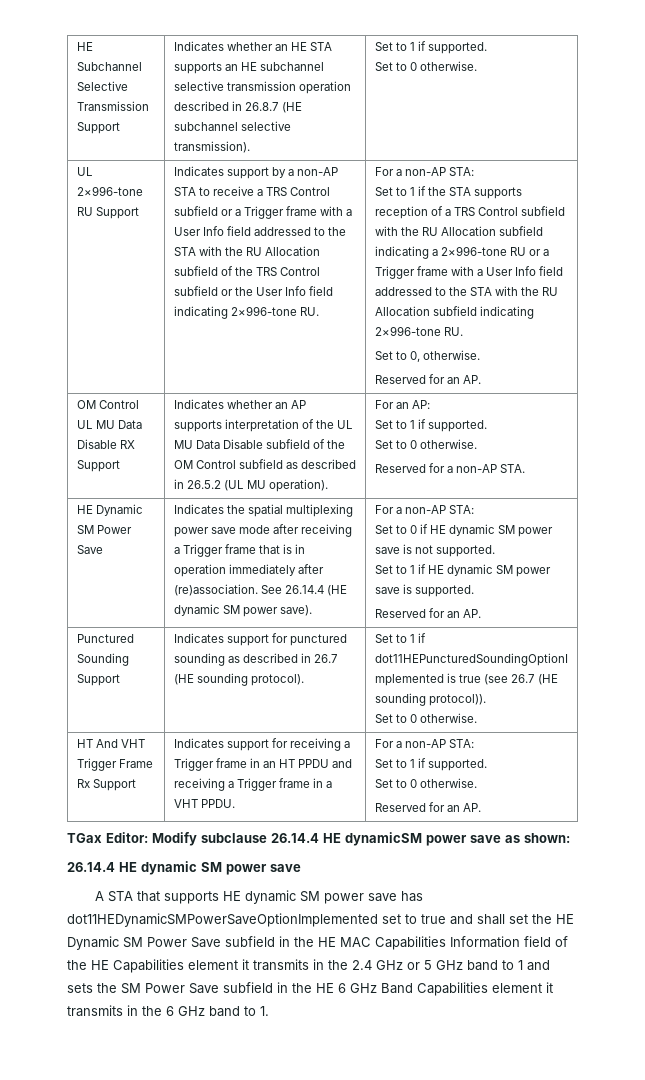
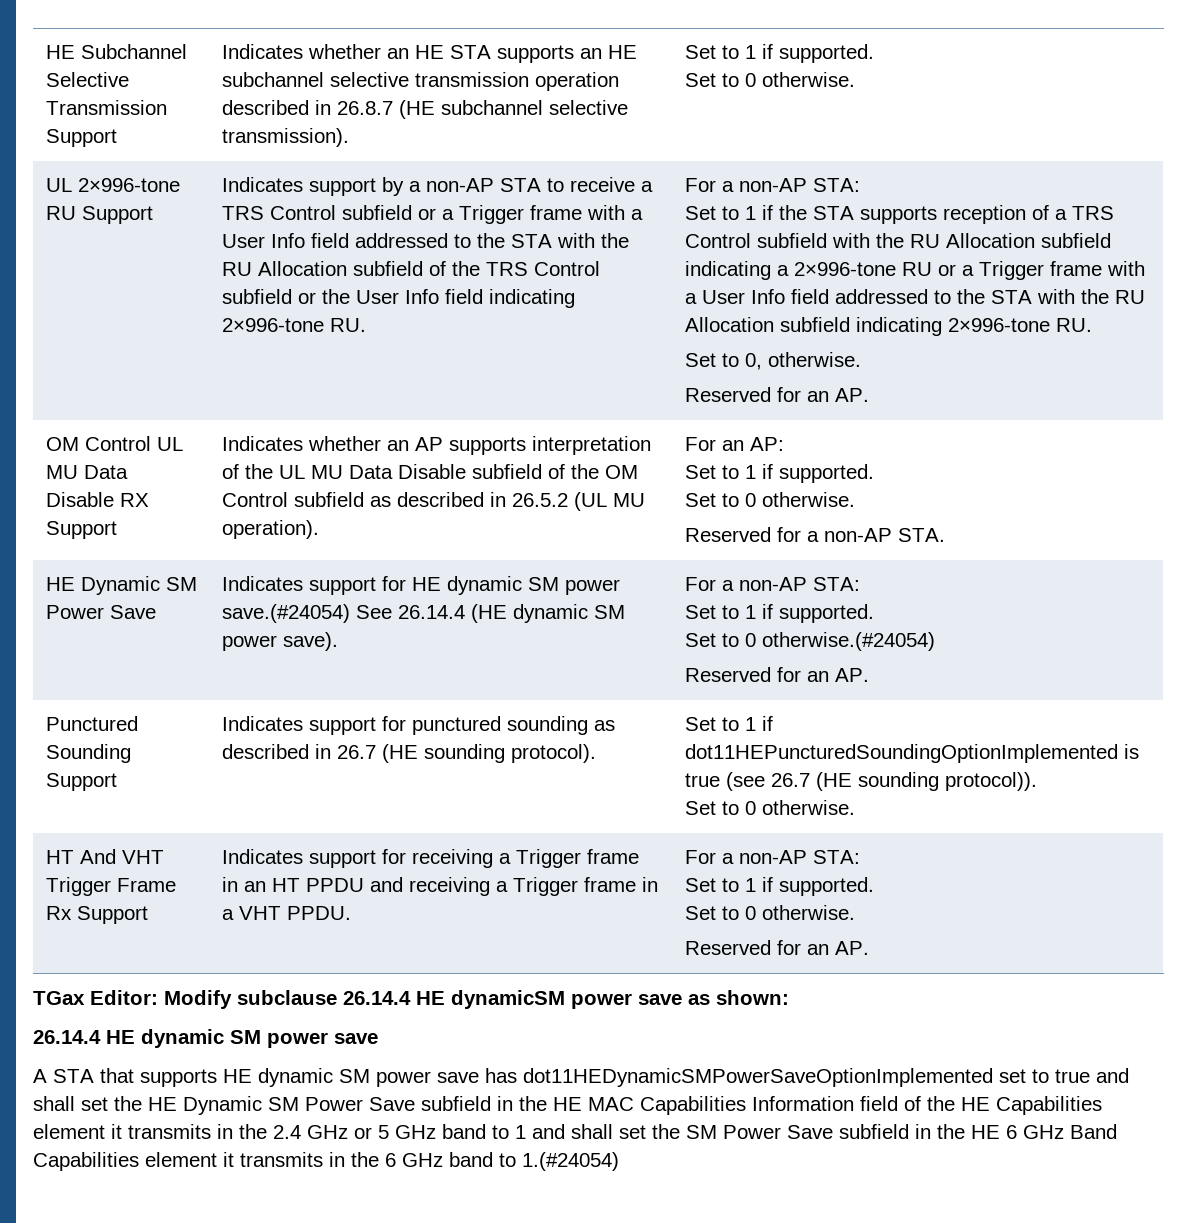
[226,504,353,517] [173,524,353,537] [173,544,306,557] [173,564,324,577] [173,584,258,596] the spatial multiplexing power save mode after receiving a Trigger frame that is in operation immediately after (re)association. -> [308,576,620,595] [221,604,350,623] support for HE dynamic SM power save.(#24054)
[409,524,554,537] [374,544,495,557] [374,564,552,577] [374,584,474,597] 0 if HE dynamic SM power save is not supported. // Set to 1 if HE dynamic SM power save is supported. -> [744,604,874,623] [684,632,935,651] 1 if supported. // Set to 0 otherwise.(#24054)
[67,983,93,993] sets -> [571,1124,646,1139] shall set
[260,1006,269,1016] 1. -> [522,1152,619,1171] 1.(#24054)

